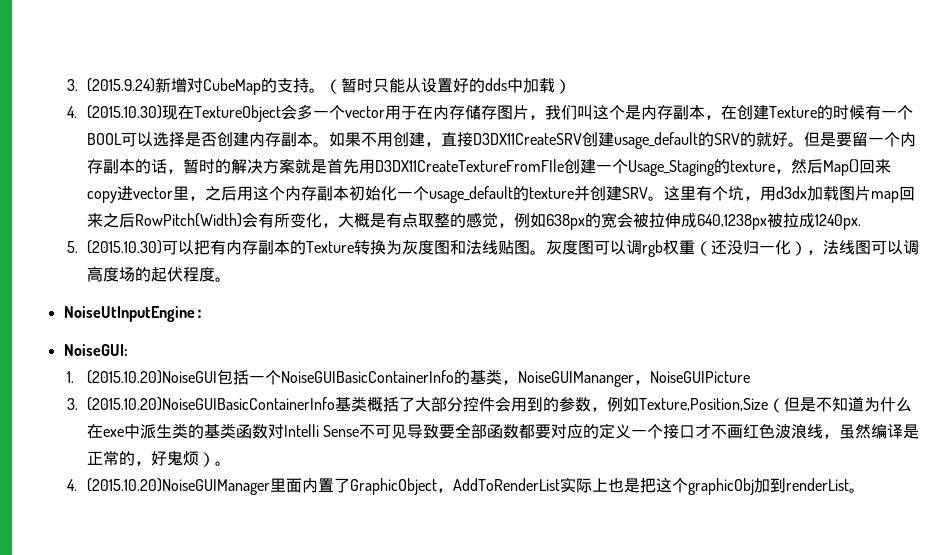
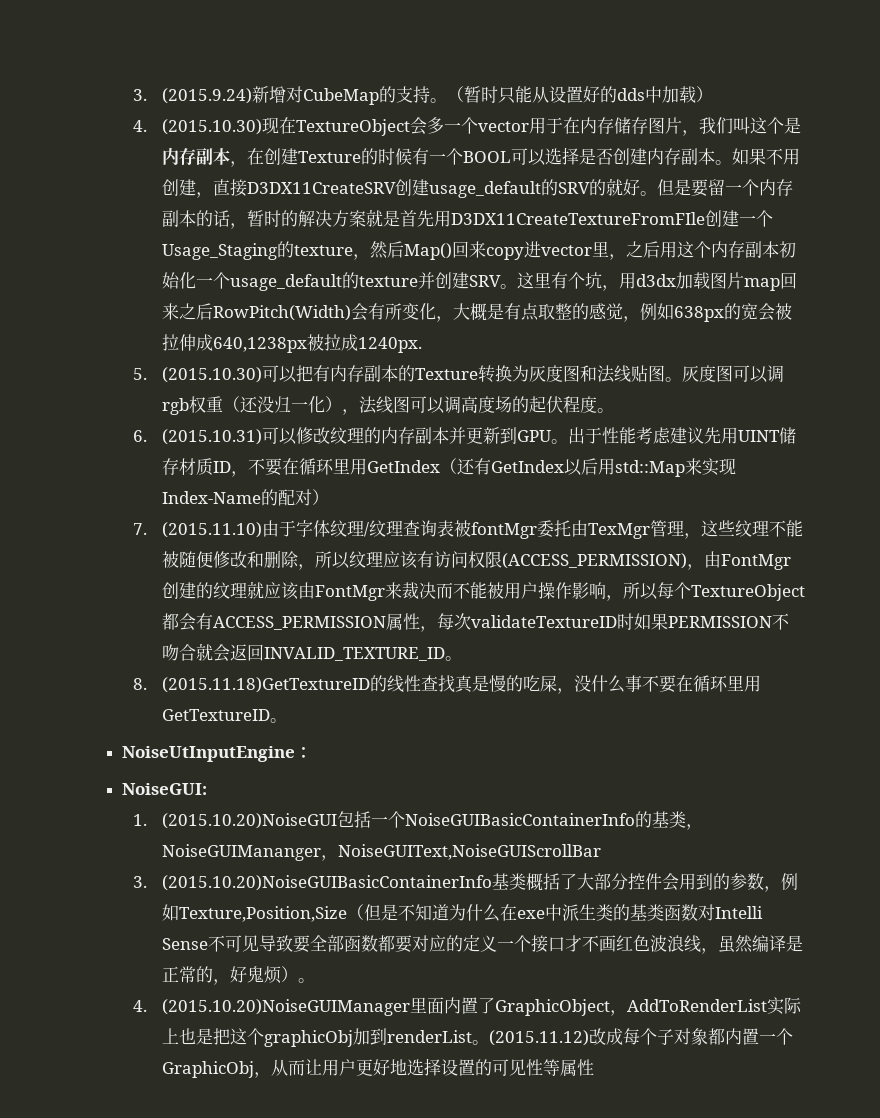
(231, 279) none -> [132,427,797,445] [162,458,737,477] [162,489,330,506] [132,520,804,539] [162,550,792,570] [162,581,806,601] [162,613,790,632] [162,643,463,662] [132,675,762,694] [162,709,288,723] // 6. (2015.10.31)可以修改纹理的内存副本并更新到GPU。出于性能考虑建议先用UINT储存材质ID，不要在循环里用GetIndex（还有GetIndex以后用std::Map来实现Index-Name的配对） // 7. (2015.11.10)由于字体纹理/纹理查询表被fontMgr委托由TexMgr管理，这些纹理不能被随便修改和删除，所以纹理应该有访问权限(ACCESS_PERMISSION)，由FontMgr创建的纹理就应该由FontMgr来裁决而不能被用户操作影响，所以每个TextureObject都会有ACCESS_PERMISSION属性，每次validateTextureID时如果PERMISSION不吻合就会返回INVALID_TEXTURE_ID。 // 8. (2015.11.18)GetTextureID的线性查找真是慢的吃屎，没什么事不要在循环里用GetTextureID。
[649,371,750,383] NoiseGUIPicture -> [338,844,602,860] NoiseGUIText,NoiseGUIScrollBar
(865, 490) none -> [489,1028,794,1046] [162,1058,595,1078] (2015.11.12)改成每个子对象都内置一个GraphicObj，从而让用户更好地选择设置的可见性等属性

